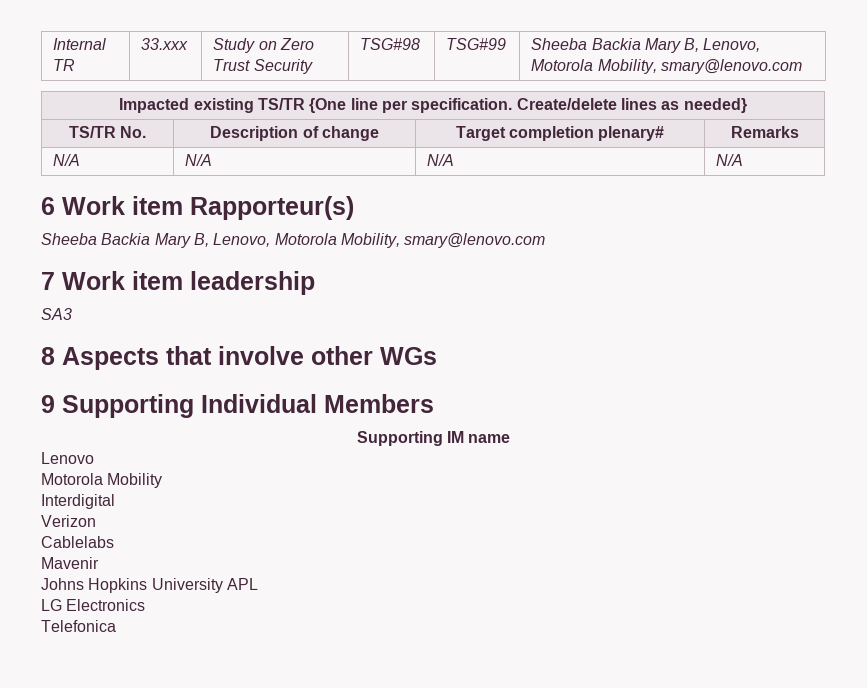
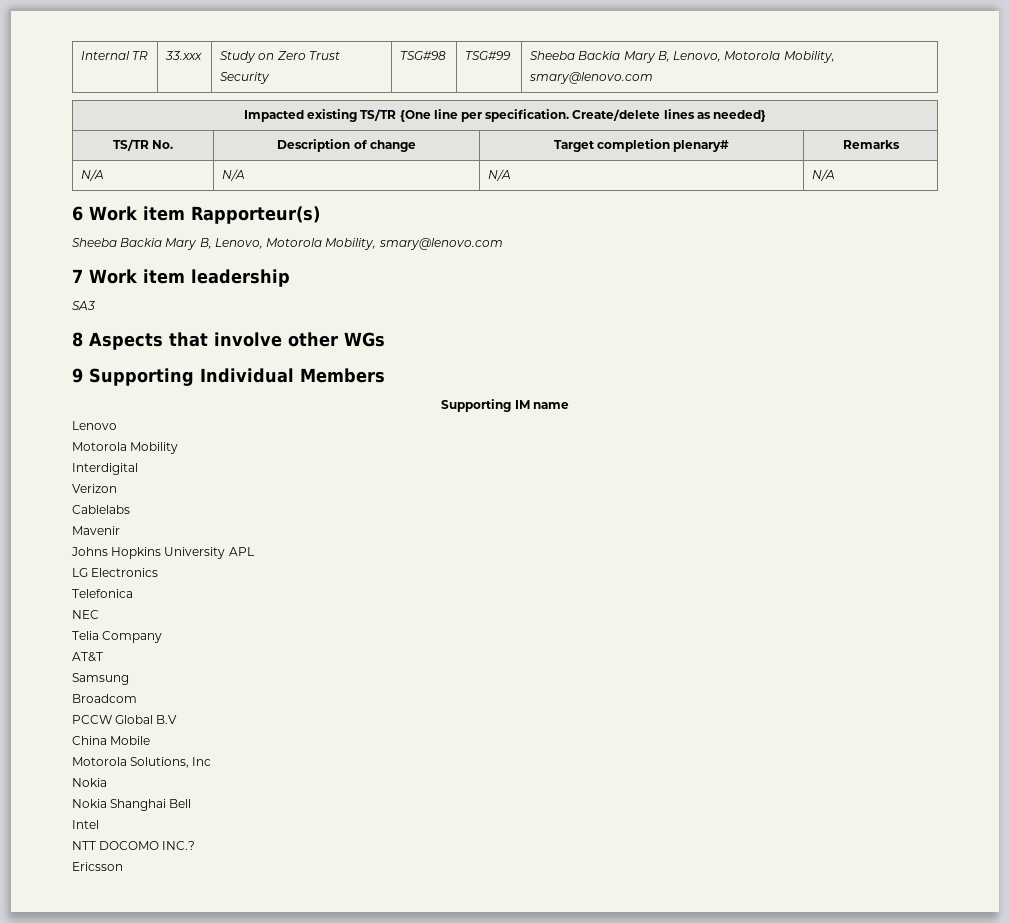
(116, 626) none -> [72,610,99,619] [72,631,163,643] [72,652,103,662] [72,673,129,685] [72,694,137,703] [72,715,178,724] [72,736,151,745] [72,757,212,768] [72,778,107,787] [72,799,192,811] [72,820,99,829] [72,841,196,850] [72,862,123,871] // NEC // Telia Company // AT&T // Samsung // Broadcom // PCCW Global B.V // China Mobile // Motorola Solutions, Inc // Nokia // Nokia Shanghai Bell // Intel // NTT DOCOMO INC.? // Ericsson

